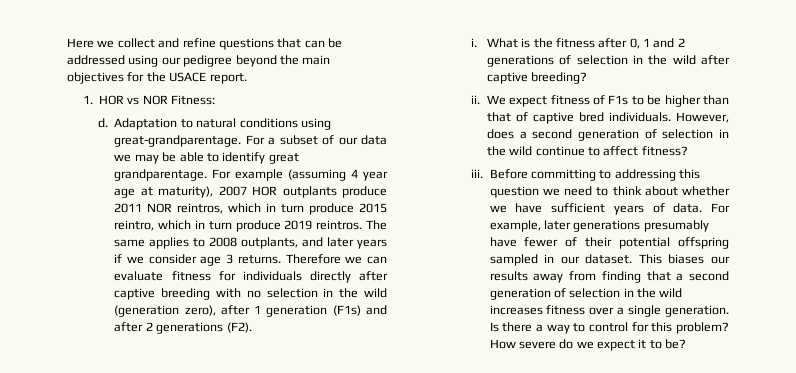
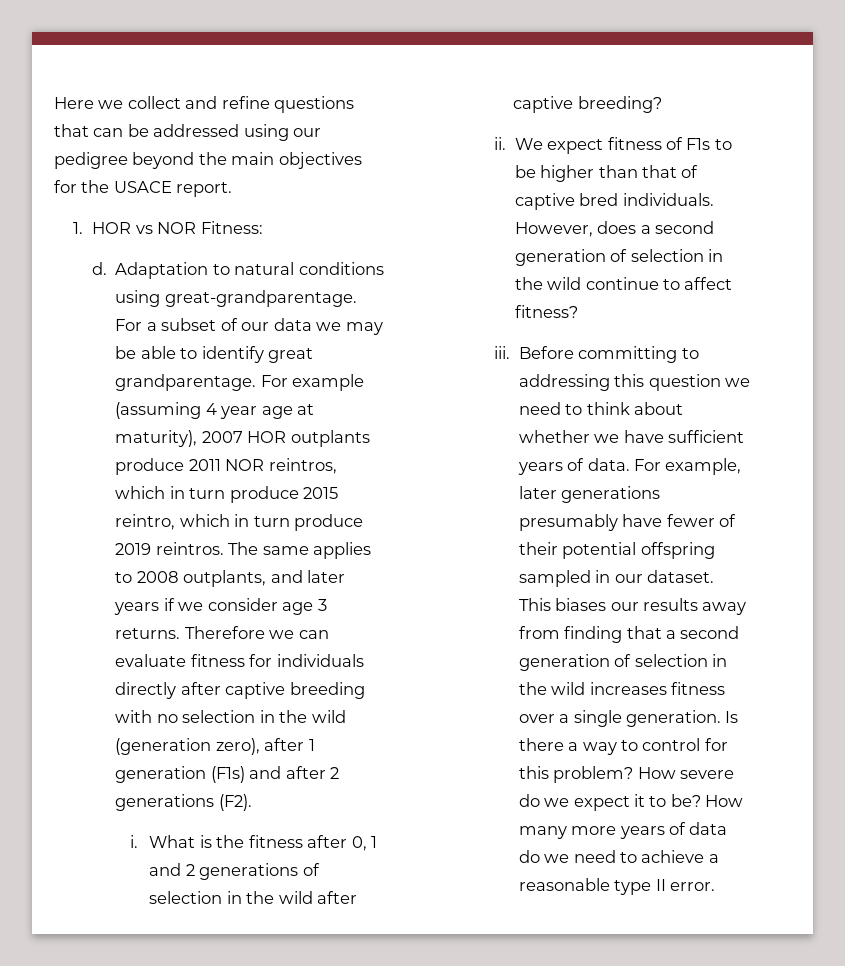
(687, 344) none -> [705,795,744,807] [518,822,728,839] [518,850,719,863] [518,878,715,895] How many more years of data do we need to achieve a reasonable type II error.

